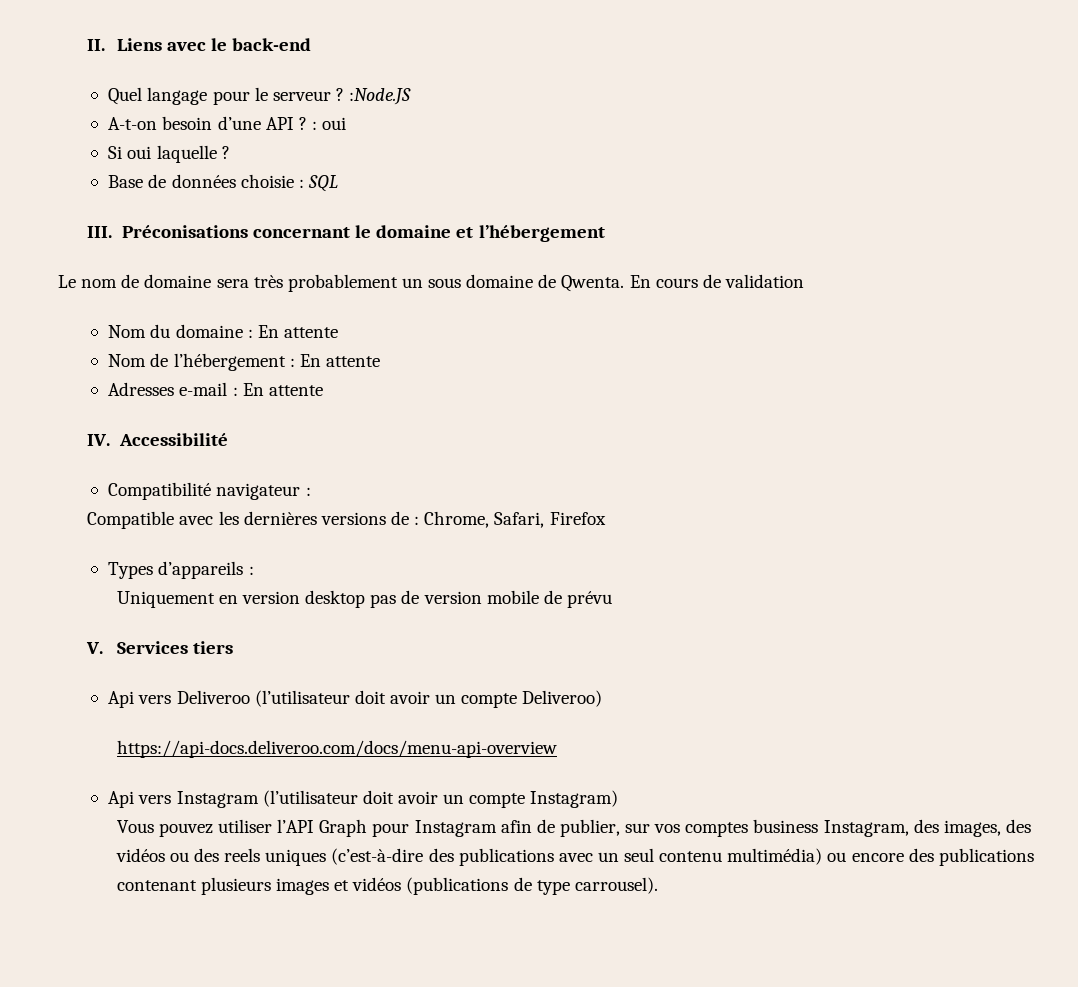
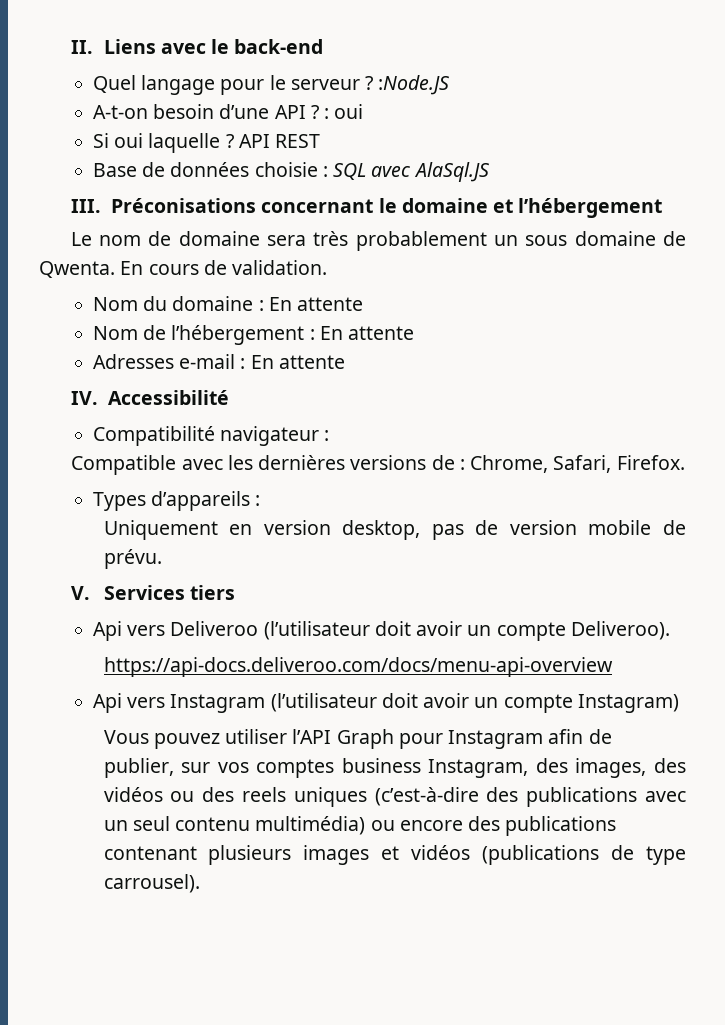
(230, 152) none -> [238,134,321,148] API REST
(338, 183) none -> [371,162,490,182] avec AlaSql.JS
[724,274,804,288] validation -> [232,260,328,275] validation.
[549,512,606,525] Firefox -> [616,455,685,470] Firefox.
[305,590,366,608] desktop -> [342,520,421,540] desktop,
[566,591,612,608] prévu -> [103,549,162,569] prévu.
[522,690,603,707] Deliveroo) -> [570,621,670,640] Deliveroo).

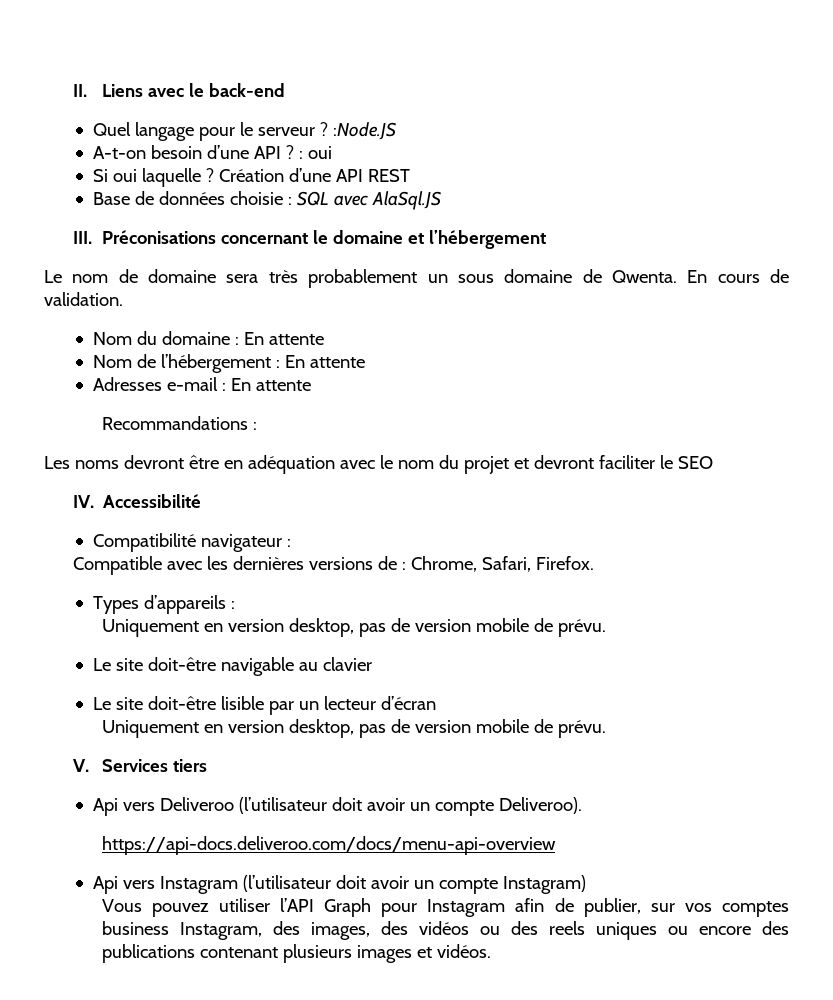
(234, 141) none -> [219,168,332,182] Création d’une
(345, 362) none -> [101,416,257,430] [44,455,713,474] // Recommandations : // Les noms devront être en adéquation avec le nom du projet et devront faciliter le SEO
(162, 559) none -> [93,657,373,676] [93,696,437,715] [101,719,606,738] // Le site doit-être navigable au clavier // Le site doit-être lisible par un lecteur d’écran // Uniquement en version desktop, pas de version mobile de prévu.
[374,787,686,807] [103,816,366,835] (c’est-à-dire des publications avec un seul contenu multimédia) -> (657, 931) none
[411,845,686,865] [103,874,200,893] vidéos (publications de type carrousel). -> [436,944,491,958] vidéos.

